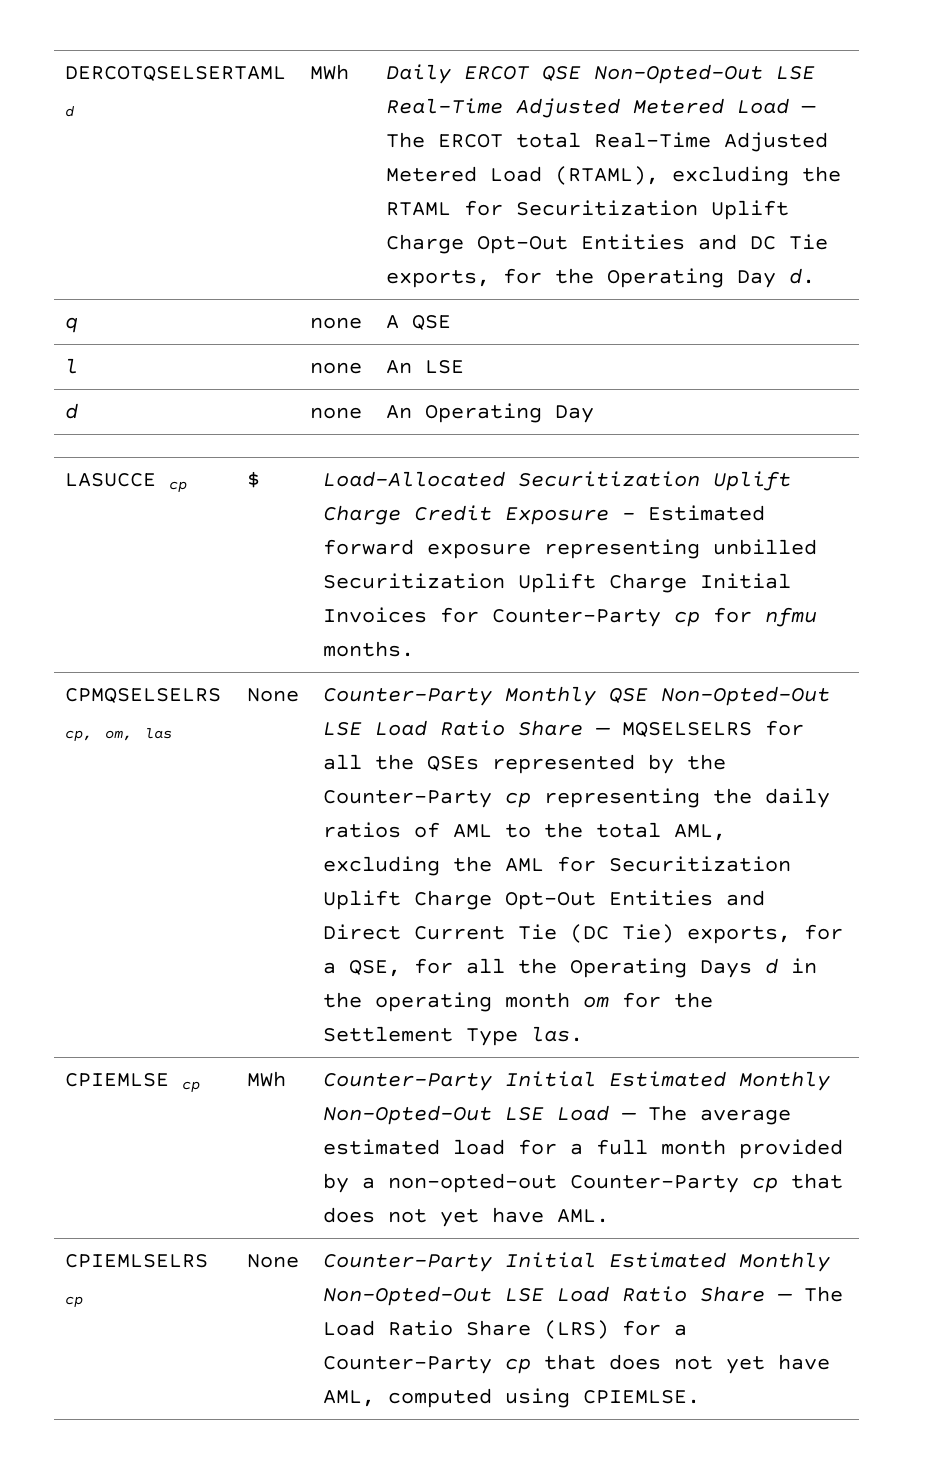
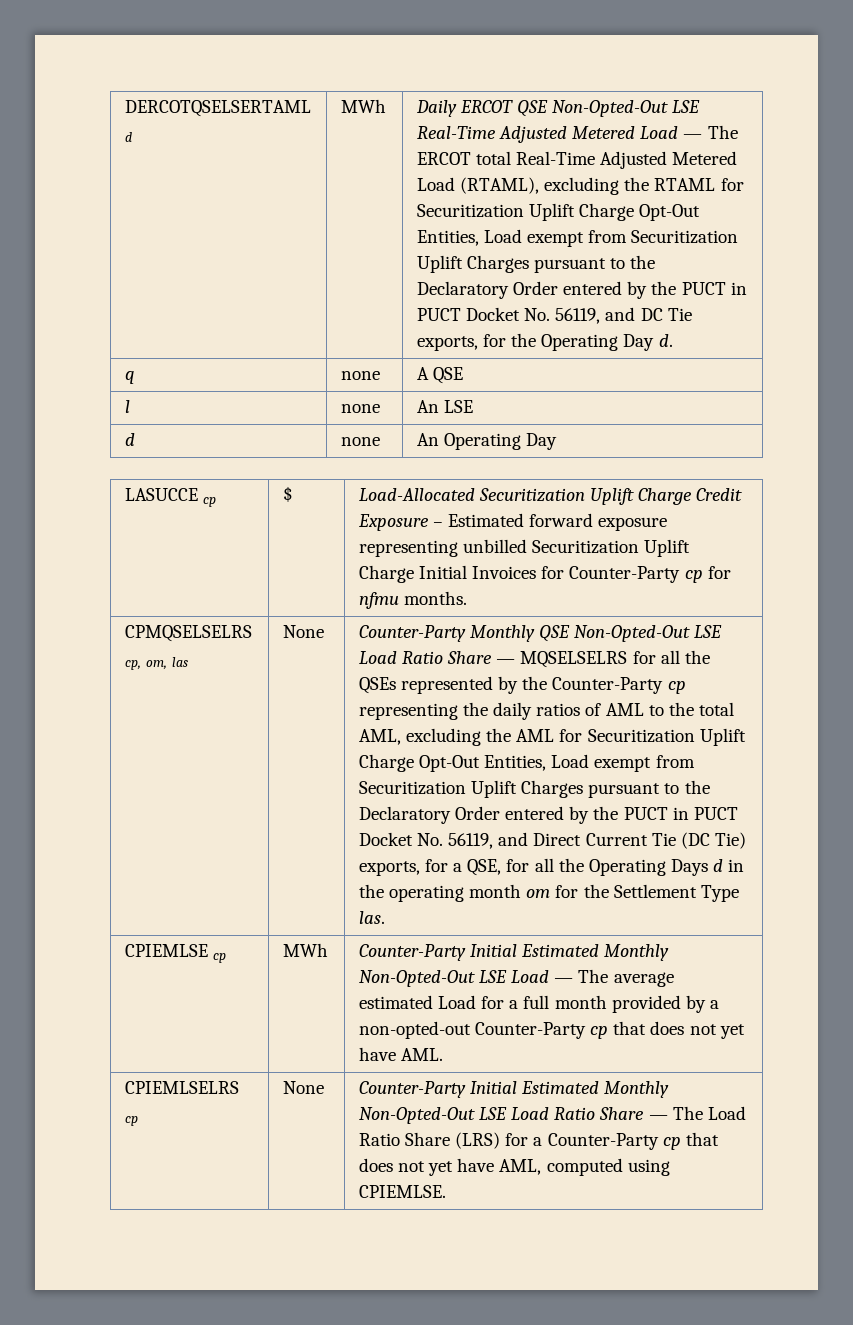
[581,234,686,250] Entities -> [416,229,739,247] [416,255,656,273] [416,281,747,299] [416,307,601,324] Entities, Load exempt from Securitization Uplift Charges pursuant to the Declaratory Order entered by the PUCT in PUCT Docket No. 56119,
[609,890,714,906] Entities -> [484,754,695,772] [358,780,710,798] [358,806,738,824] [358,832,494,849] Entities, Load exempt from Securitization Uplift Charges pursuant to the Declaratory Order entered by the PUCT in PUCT Docket No. 56119,
[453,1139,506,1155] load -> [438,995,477,1009] Load

